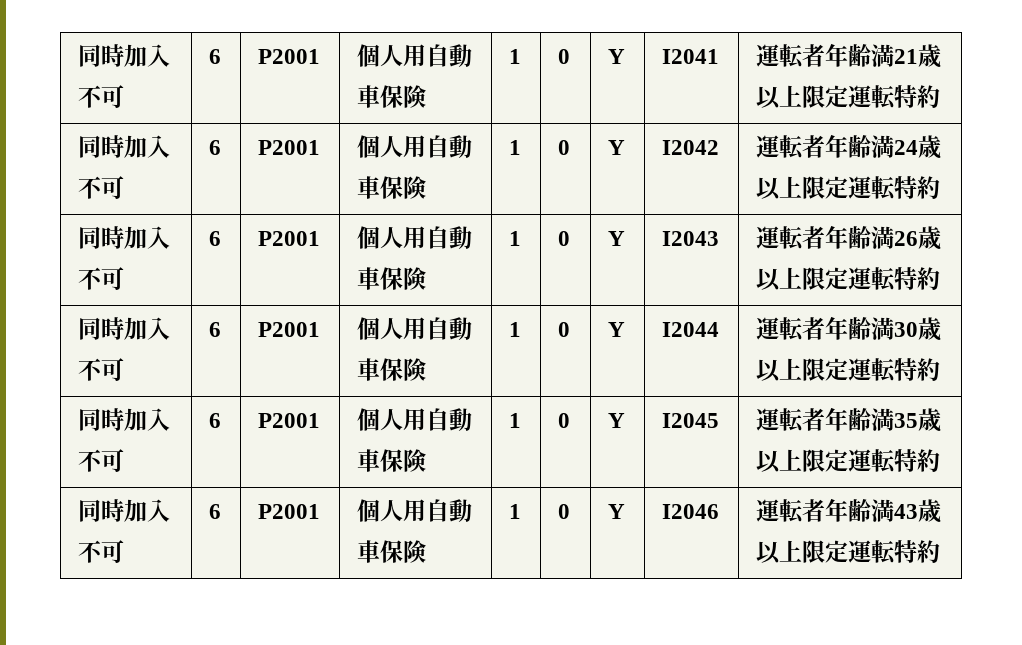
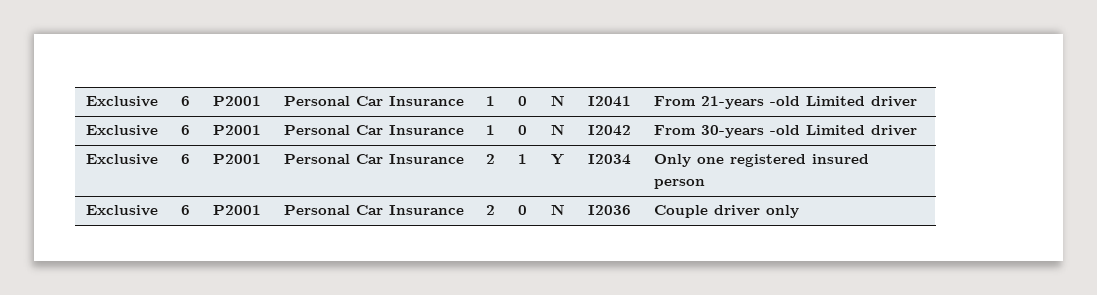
[78,44,171,67] [78,85,125,108] [209,49,222,64] [258,49,321,64] [357,44,473,68] [357,85,427,108] [509,49,522,64] [558,49,571,64] [608,49,626,64] 同時加入不可 | 6 | P2001 | 個人用自動車保険 | 1 | 0 | Y -> [86,96,159,107] [181,96,191,106] [213,96,262,106] [284,96,465,106] [486,96,496,106] [518,96,528,106] [551,95,566,106] Exclusive | 6 | P2001 | Personal Car Insurance | 1 | 0 | N
[756,43,942,69] [756,85,941,110] [78,135,171,158] [78,176,125,199] [209,140,222,155] [258,140,321,155] [357,135,473,159] [357,176,427,199] [509,140,522,155] [558,140,571,155] [608,140,626,155] 運転者年齢満21歳以上限定運転特約 // 同時加入不可 | 6 | P2001 | 個人用自動車保険 | 1 | 0 | Y -> [654,96,918,109] [86,125,159,136] [181,125,191,135] [213,125,262,135] [284,125,465,135] [486,125,496,135] [518,125,528,135] [551,124,566,135] From 21-years -old Limited driver // Exclusive | 6 | P2001 | Personal Car Insurance | 1 | 0 | N
[756,134,942,160] [756,176,941,201] [78,226,171,249] [78,267,125,290] [209,231,222,246] [258,231,321,246] [357,226,473,250] [357,267,427,290] [509,231,522,246] [558,231,571,246] [608,231,626,246] [662,231,720,246] [756,225,942,251] [756,267,941,292] [78,317,171,340] [78,358,125,381] [209,322,222,337] [258,322,321,337] [357,317,473,341] [357,358,427,381] [509,322,522,337] [558,322,571,337] [608,322,626,337] [662,322,720,337] [756,316,942,342] [756,358,941,383] [78,408,171,431] [78,449,125,472] [209,413,222,428] [258,413,321,428] [357,408,473,432] [357,449,427,472] [509,413,522,428] [558,413,571,428] [608,413,626,428] [662,413,720,428] [756,407,942,433] [756,449,941,474] [78,499,171,522] [78,540,125,563] [209,504,222,519] [258,504,321,519] [357,499,473,523] [357,540,427,563] [509,504,522,519] [558,504,571,519] [608,504,626,519] [662,504,720,519] [756,498,942,524] [756,540,941,565] 運転者年齢満24歳以上限定運転特約 // 同時加入不可 | 6 | P2001 | 個人用自動車保険 | 1 | 0 | Y | I2043 | 運転者年齢満26歳以上限定運転特約 // 同時加入不可 | 6 | P2001 | 個人用自動車保険 | 1 | 0 | Y | I2044 | 運転者年齢満30歳以上限定運転特約 // 同時加入不可 | 6 | P2001 | 個人用自動車保険 | 1 | 0 | Y | I2045 | 運転者年齢満35歳以上限定運転特約 // 同時加入不可 | 6 | P2001 | 個人用自動車保険 | 1 | 0 | Y | I2046 | 運転者年齢満43歳以上限定運転特約 -> [654,125,918,138] [86,154,159,165] [181,154,191,164] [213,154,262,164] [284,154,465,164] [486,154,496,164] [518,154,528,164] [551,154,565,165] [588,154,632,165] [654,154,870,167] [654,179,706,189] [86,205,159,216] [181,205,191,215] [213,205,262,215] [284,205,465,215] [486,205,496,215] [518,205,528,215] [551,204,566,215] [588,205,632,215] [654,205,800,218] From 30-years -old Limited driver // Exclusive | 6 | P2001 | Personal Car Insurance | 2 | 1 | Y | I2034 | Only one registered insured person // Exclusive | 6 | P2001 | Personal Car Insurance | 2 | 0 | N | I2036 | Couple driver only

